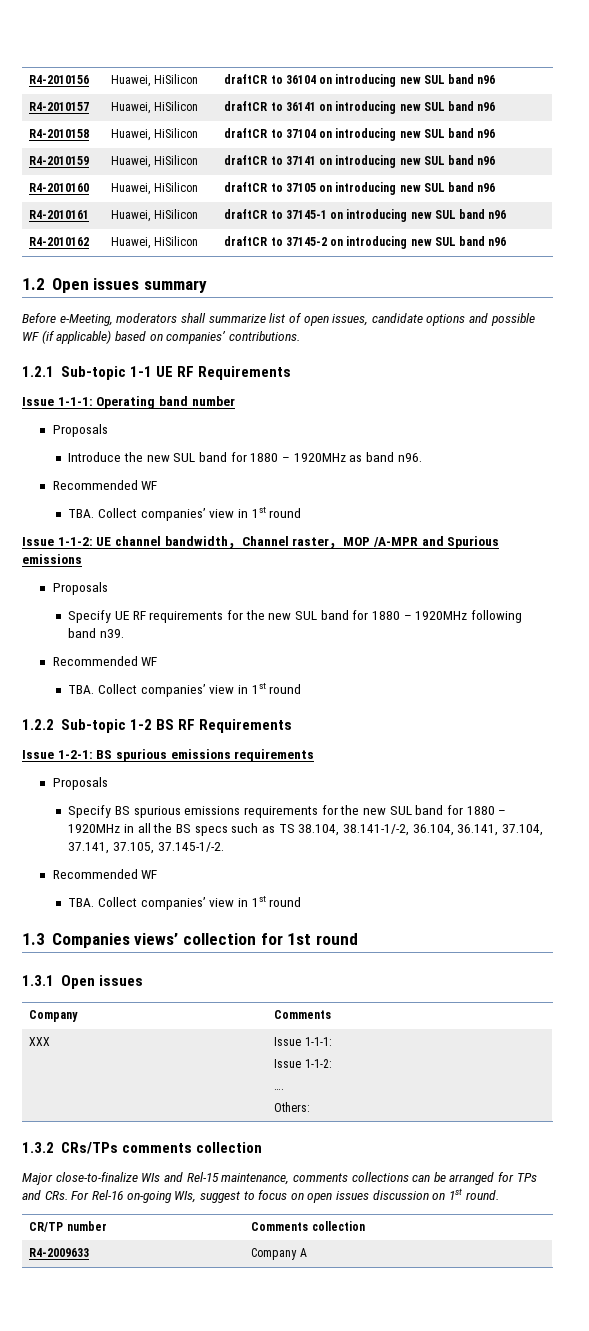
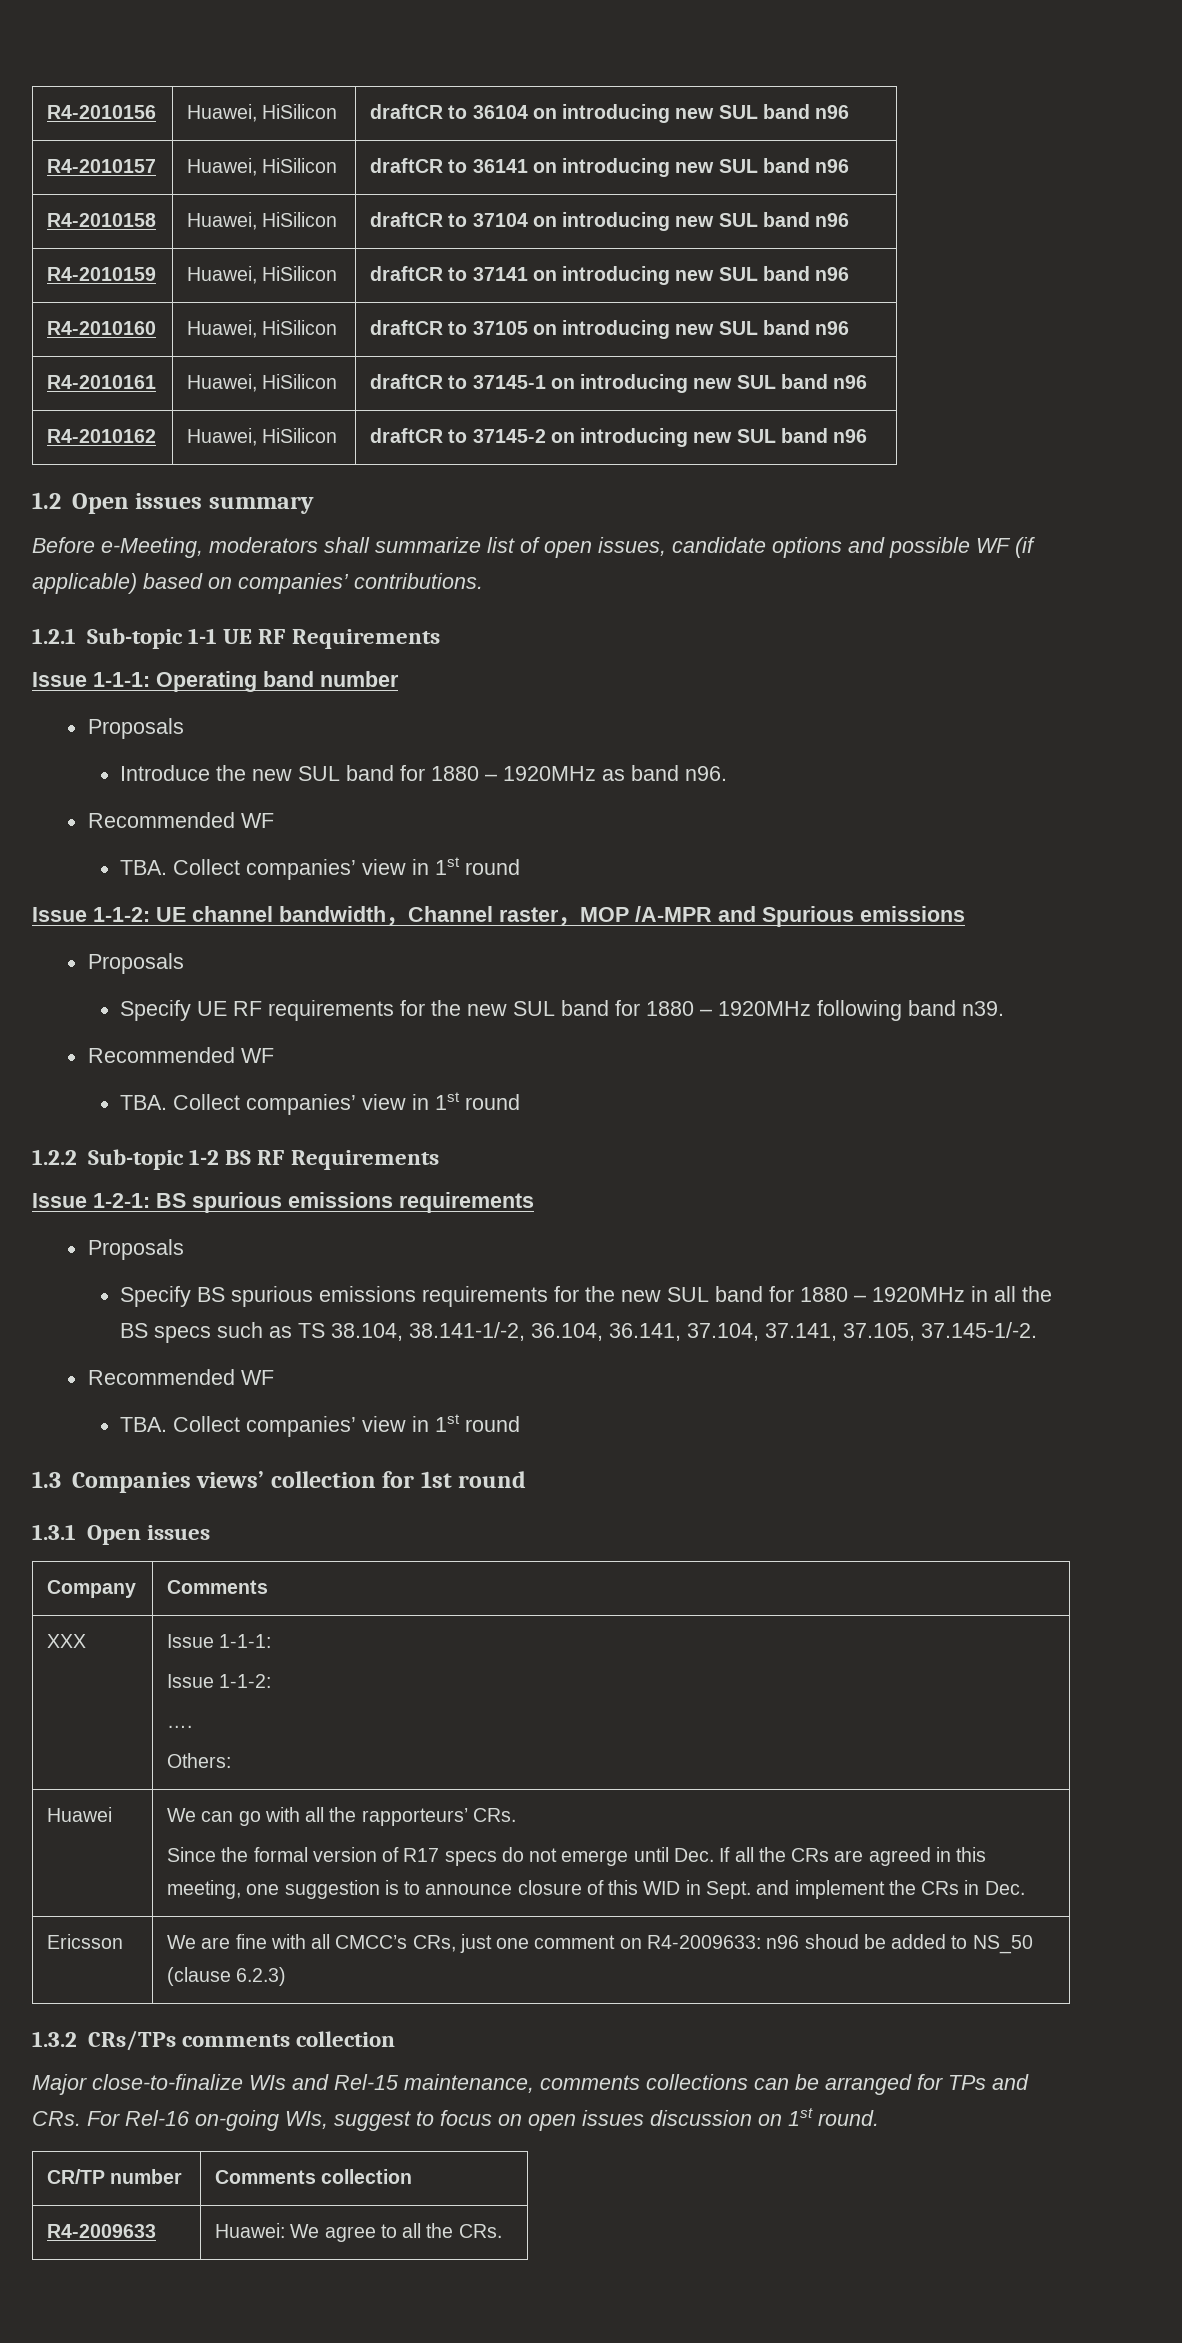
(311, 1107) none -> [47,1807,113,1822] [167,1807,516,1826] [167,1847,987,1866] [167,1880,1025,1899] [47,1934,124,1949] [167,1934,1033,1954] [167,1967,287,1986] // Huawei | We can go with all the rapporteurs’ CRs. // Since the formal version of R17 specs do not emerge until Dec. If all the CRs are agreed in this meeting, one suggestion is to announce closure of this WID in Sept. and implement the CRs in Dec. // Ericsson | We are fine with all CMCC’s CRs, just one comment on R4-2009633: n96 shoud be added to NS_50 (clause 6.2.3)
[251,1248,307,1260] Company A -> [215,2223,502,2242] Huawei: We agree to all the CRs.

